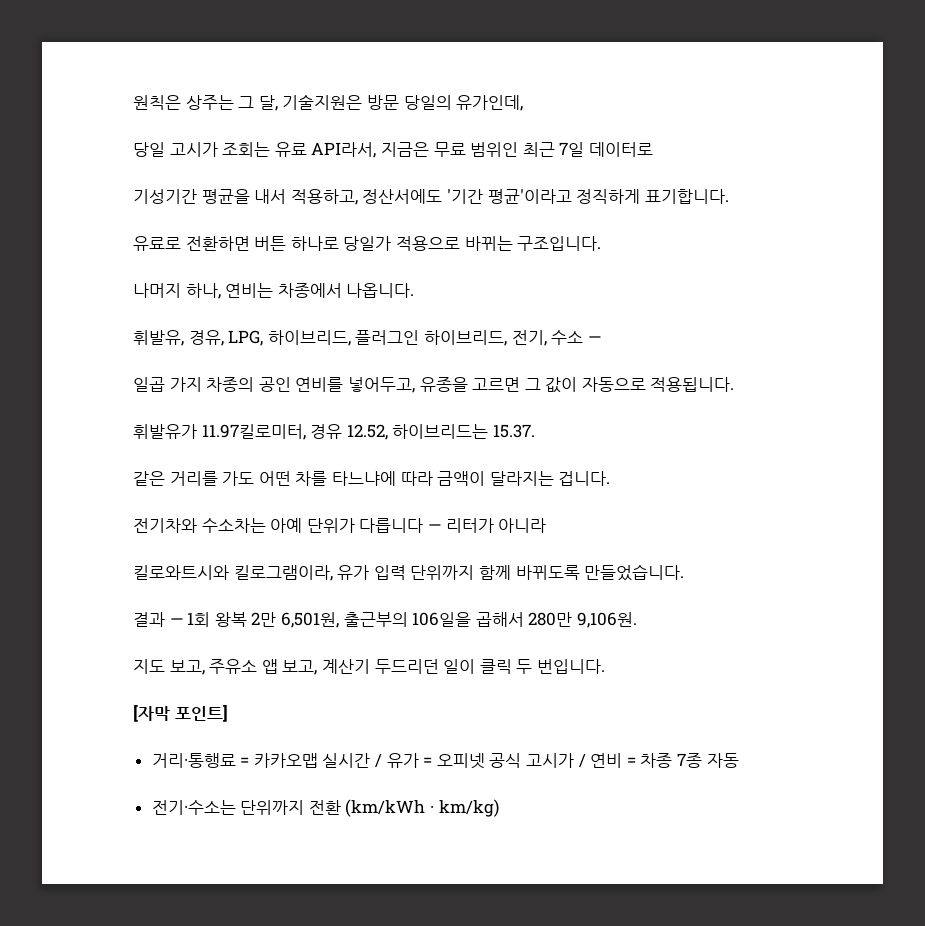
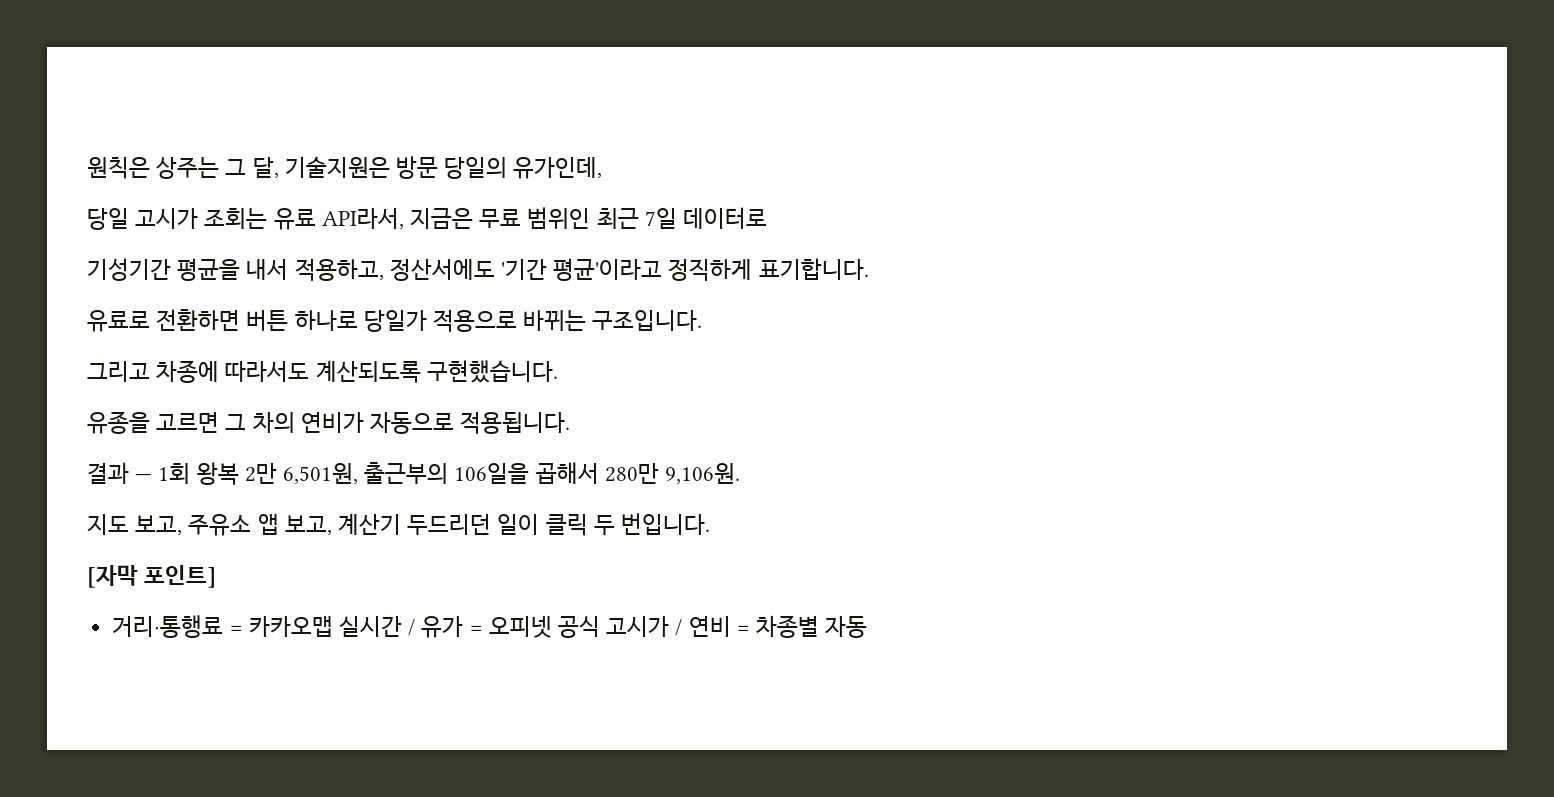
[133,283,415,299] [133,330,601,346] [133,377,415,393] 나머지 하나, 연비는 차종에서 나옵니다. // 휘발유, 경유, LPG, 하이브리드, 플러그인 하이브리드, 전기, 수소 — // 일곱 가지 차종의 공인 연비를 넣어두고, -> [87,360,558,383] 그리고 차종에 따라서도 계산되도록 구현했습니다. //
[545,377,578,393] 값이 -> [252,411,364,433] 차의 연비가
[133,424,535,440] [133,471,611,486] [133,518,547,533] [133,564,685,581] // 휘발유가 11.97킬로미터, 경유 12.52, 하이브리드는 15.37. // 같은 거리를 가도 어떤 차를 타느냐에 따라 금액이 달라지는 겁니다. // 전기차와 수소차는 아예 단위가 다릅니다 — 리터가 아니라 // 킬로와트시와 킬로그램이라, 유가 입력 단위까지 함께 바뀌도록 만들었습니다. -> (571, 422) none
[640,753,702,768] 차종 7종 -> [756,615,820,638] 차종별
[151,799,499,817] // 전기·수소는 단위까지 전환 (km/kWh · km/kg) -> (868, 627) none

